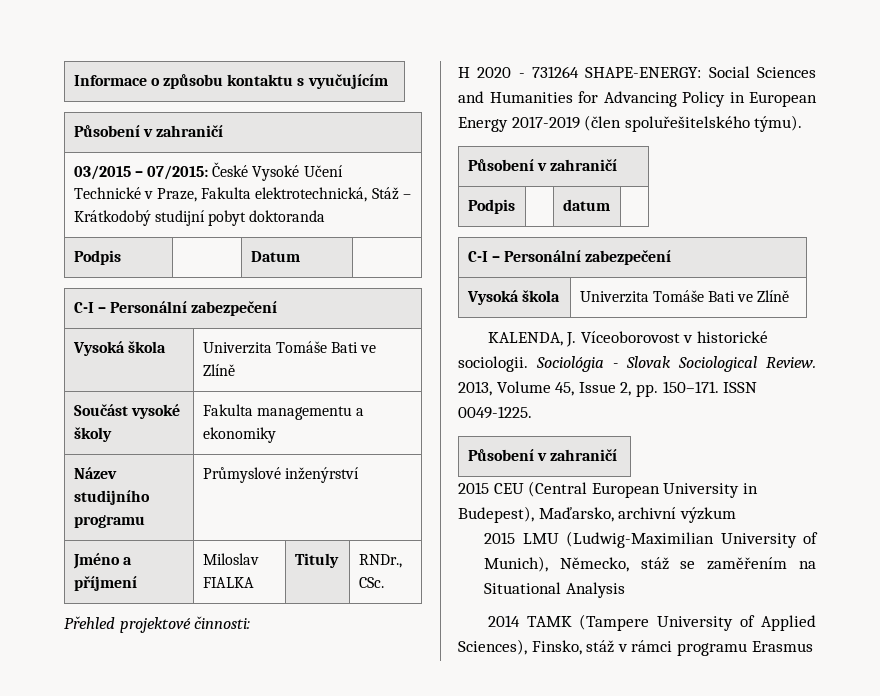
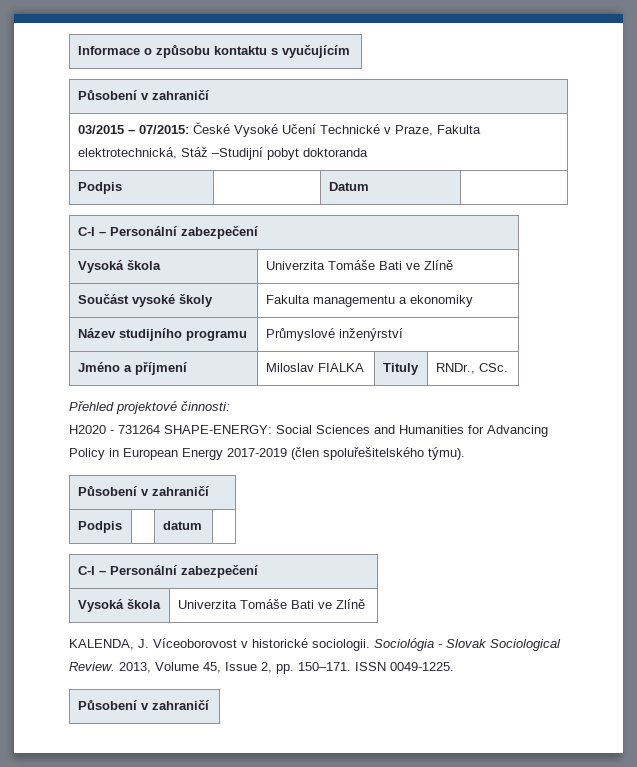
[402,194,411,199] [73,210,205,226] – Krátkodobý studijní -> [211,147,263,160] –Studijní
[458,67,512,78] H 2020 -> [69,425,106,434] H2020
[458,481,758,498] [458,506,736,523] [484,531,818,548] [484,556,816,572] [484,582,625,598] [487,614,816,631] [458,639,813,656] // 2015 CEU (Central European University in Budepest), Maďarsko, archivní výzkum // 2015 LMU (Ludwig-Maximilian University of Munich), Německo, stáž se zaměřením na Situational Analysis // 2014 TAMK (Tampere University of Applied Sciences), Finsko, stáž v rámci programu Erasmus -> (209, 705) none

